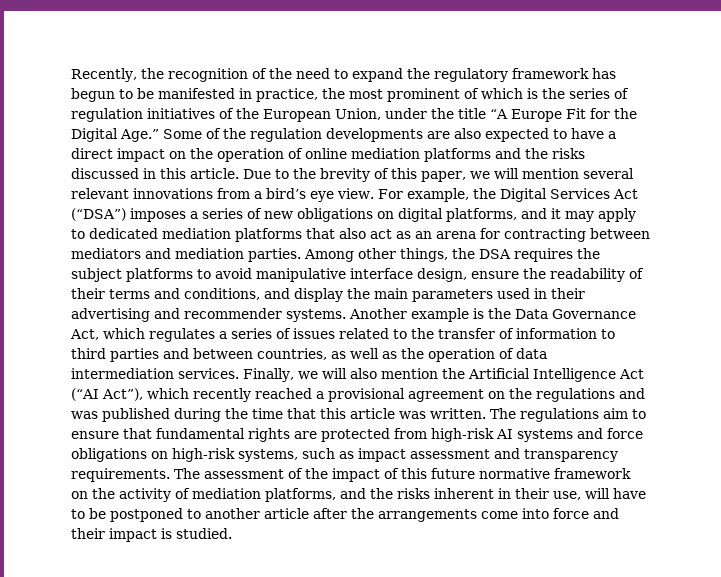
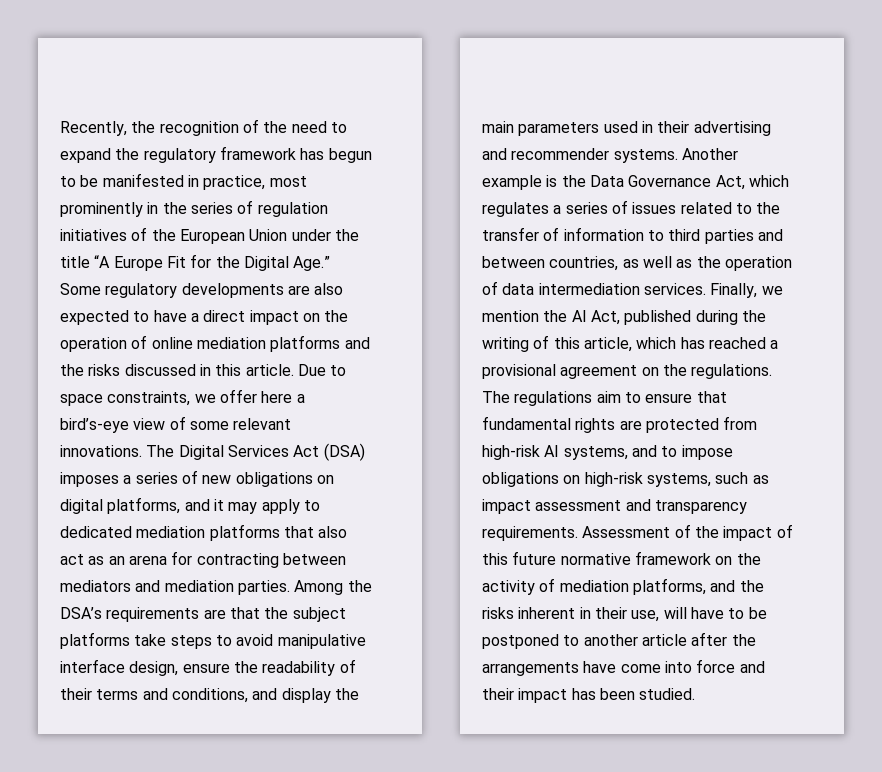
[322,88,538,102] the most prominent of which is -> [269,176,307,187] [60,202,159,217] most prominently in
[335,108,381,120] Union, -> [249,229,288,241] Union
[206,128,322,142] of the regulation -> [105,283,178,298] regulatory
[293,168,634,182] [71,188,496,202] the brevity of this paper, we will mention several relevant innovations from a bird’s eye view. For example, the -> [60,389,305,406] [60,416,292,433] [60,445,175,457] space constraints, we offer here a bird’s-eye view of some relevant innovations. The
[71,208,126,221] (“DSA”) -> [323,443,365,461] (DSA)
[358,248,573,262] other things, the DSA requires -> [347,580,372,592] [60,607,260,622] the DSA’s requirements are that
(193, 275) none -> [134,634,212,649] take steps
[321,368,644,382] [71,388,251,402] will also mention the Artificial Intelligence Act (“AI Act”), which recently -> [482,310,766,325] [482,335,705,352] mention the AI Act, published during the writing of this article, which has
[535,388,645,402] [71,408,486,422] regulations and was published during the time that this article was written. -> [691,364,773,379] regulations.
[517,428,643,442] systems and force -> [563,445,733,460] systems, and to impose
[174,468,284,479] The assessment -> [582,526,671,538] Assessment
(477, 515) none -> [583,661,617,673] have
[161,528,172,539] is -> [571,688,635,700] has been

